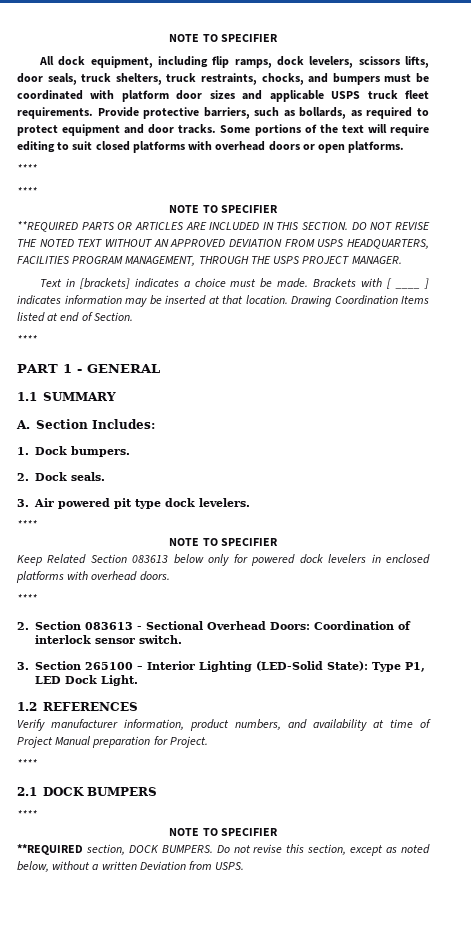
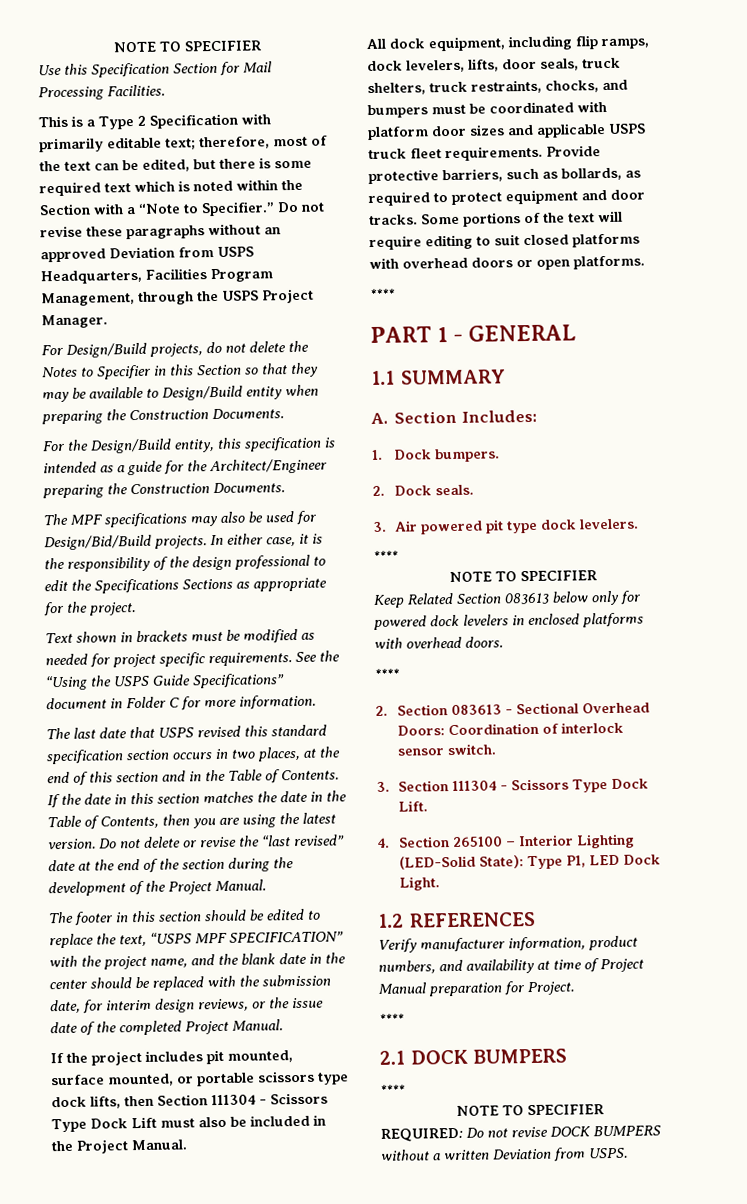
[169,34,278,42] NOTE TO SPECIFIER -> [112,40,262,53] [38,61,273,78] [38,84,165,101] [38,113,271,130] [39,135,328,153] [39,157,312,172] [39,179,303,197] [39,201,325,217] [40,223,281,240] [40,246,254,263] [40,268,273,285] [41,288,314,307] [41,314,108,329] [41,340,309,358] [41,362,319,380] [42,384,319,403] [41,408,284,425] [42,436,336,454] [43,458,328,476] [42,482,285,499] [43,510,318,528] [44,533,323,551] [44,554,326,572] [44,577,327,594] [43,601,136,617] [45,628,315,644] [45,650,340,668] [45,673,285,691] [46,694,316,711] [46,724,327,740] [46,746,340,765] [47,769,339,786] [47,790,347,809] [47,812,336,830] [47,834,345,850] [48,857,294,873] [48,879,266,897] [48,908,321,926] [49,931,344,949] [49,952,346,970] [49,974,331,991] [50,997,324,1014] [50,1019,283,1036] [50,1049,293,1066] [51,1070,349,1087] [51,1092,328,1109] [51,1114,326,1133] [51,1139,187,1154] NOTE TO SPECIFIER // Use this Specification Section for Mail Processing Facilities. // This is a Type 2 Specification with primarily editable text; therefore, most of the text can be edited, but there is some required text which is noted within the Section with a “Note to Specifier.” Do not revise these paragraphs without an approved Deviation from USPS Headquarters, Facilities Program Management, through the USPS Project Manager. // For Design/Build projects, do not delete the Notes to Specifier in this Section so that they may be available to Design/Build entity when preparing the Construction Documents. // For the Design/Build entity, this specification is intended as a guide for the Architect/Engineer preparing the Construction Documents. // The MPF specifications may also be used for Design/Bid/Build projects. In either case, it is the responsibility of the design professional to edit the Specifications Sections as appropriate for the project. // Text shown in brackets must be modified as needed for project specific requirements. See the “Using the USPS Guide Specifications” document in Folder C for more information. // The last date that USPS revised this standard specification section occurs in two places, at the end of this section and in the Table of Contents. If the date in this section matches the date in the Table of Contents, then you are using the latest version. Do not delete or revise the “last revised” date at the end of the section during the development of the Project Manual. // The footer in this section should be edited to replace the text, “USPS MPF SPECIFICATION” with the project name, and the blank date in the center should be replaced with the submission date, for interim design reviews, or the issue date of the completed Project Manual. // If the project includes pit mounted, surface mounted, or portable scissors type dock lifts, then Section 111304 - Scissors Type Dock Lift must also be included in the Project Manual.
[358,56,400,65] scissors -> (465, 66) none
[17,187,37,196] [169,205,278,213] [17,221,430,232] [17,239,430,249] [17,256,402,266] [39,278,429,289] [17,295,429,307] [17,312,133,322] [17,335,37,344] // **** // NOTE TO SPECIFIER // **REQUIRED PARTS OR ARTICLES ARE INCLUDED IN THIS SECTION. DO NOT REVISE THE NOTED TEXT WITHOUT AN APPROVED DEVIATION FROM USPS HEADQUARTERS, FACILITIES PROGRAM MANAGEMENT, THROUGH THE USPS PROJECT MANAGER. // Text in [brackets] indicates a choice must be made. Brackets with [ ____ ] indicates information may be inserted at that location. Drawing Coordination Items listed at end of Section. // **** -> (396, 294) none
(81, 665) none -> [452,778,650,793] [398,800,429,812] [377,836,451,848] 111304 - Scissors Type Dock Lift. // 4. Section
[17,844,430,856] [17,861,49,872] **REQUIRED section, DOCK BUMPERS. Do not revise this section, except as noted below, -> [380,1125,661,1142] REQUIRED: Do not revise DOCK BUMPERS

